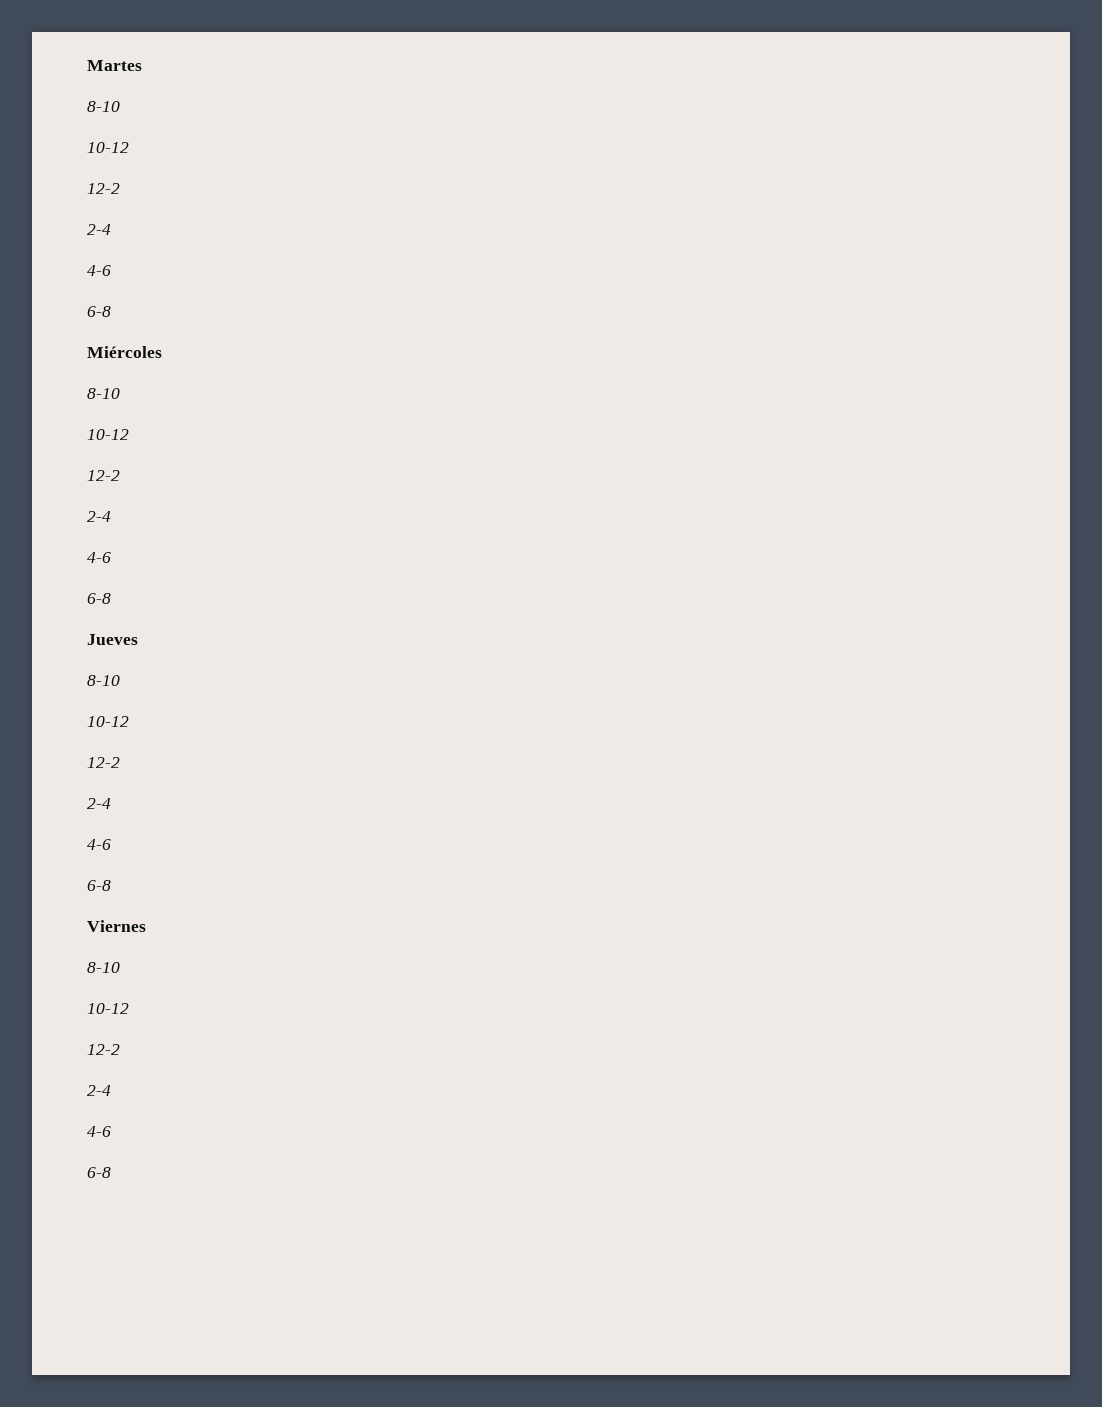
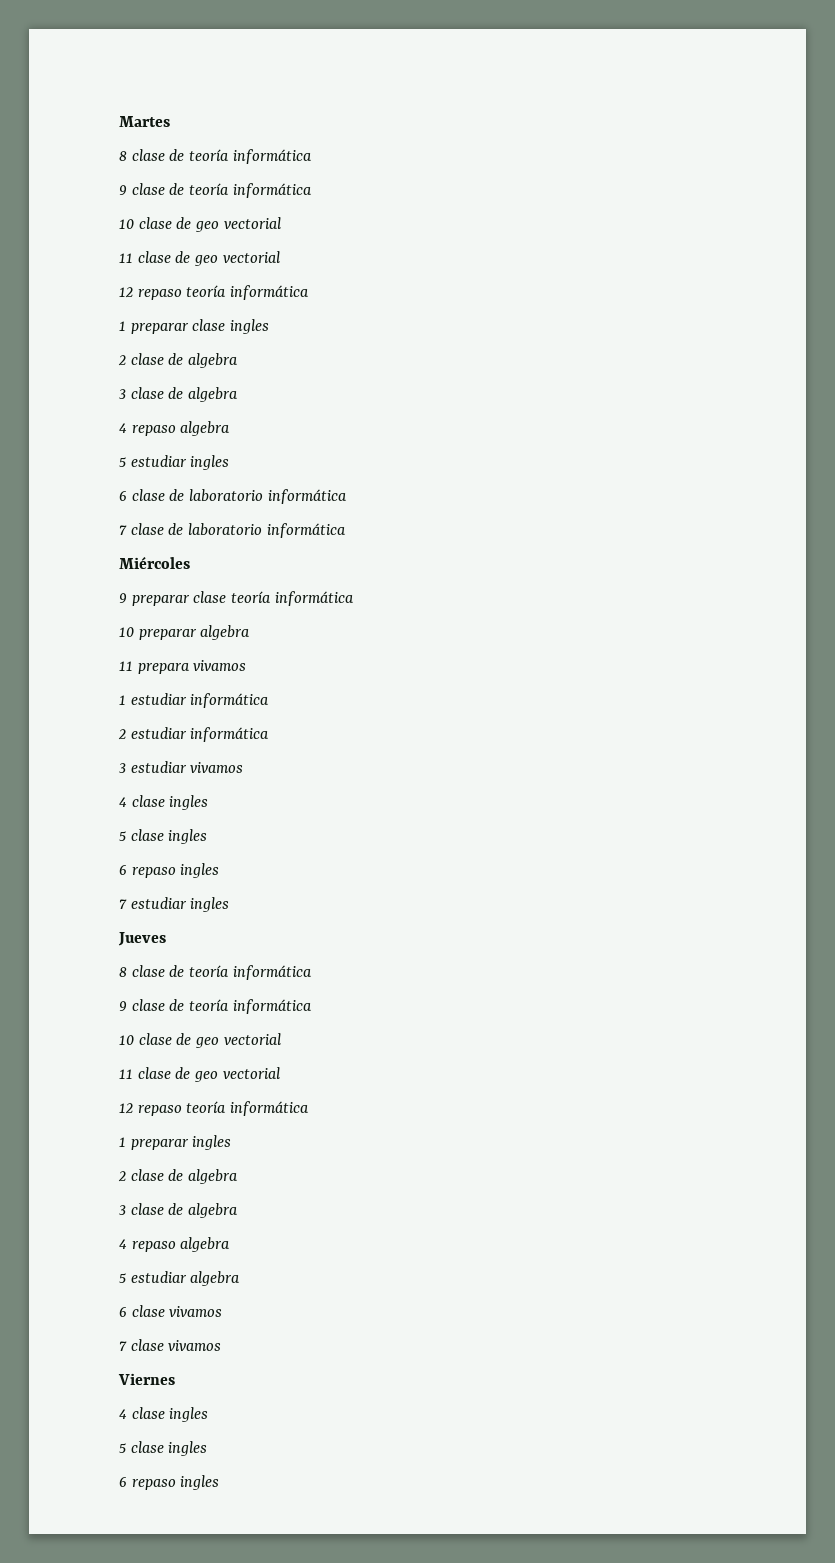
[87,101,120,112] [87,142,129,153] [87,183,120,194] [87,224,111,235] [87,265,111,276] [87,306,111,317] [87,346,162,358] [87,388,120,399] [87,429,129,440] [87,470,120,481] [87,511,111,522] [87,552,111,563] [87,593,111,604] [87,634,138,645] [87,675,120,686] [87,716,129,727] [87,757,120,768] [87,798,111,809] [87,839,111,850] [87,880,111,891] [87,920,146,932] [87,962,120,973] [87,1003,129,1014] [87,1044,120,1055] [87,1085,111,1096] [87,1126,111,1137] [87,1167,111,1178] 8-10 // 10-12 // 12-2 // 2-4 // 4-6 // 6-8 // Miércoles // 8-10 // 10-12 // 12-2 // 2-4 // 4-6 // 6-8 // Jueves // 8-10 // 10-12 // 12-2 // 2-4 // 4-6 // 6-8 // Viernes // 8-10 // 10-12 // 12-2 // 2-4 // 4-6 // 6-8 -> [119,149,312,164] [119,183,312,198] [119,217,281,232] [119,251,280,266] [119,285,310,300] [119,319,270,334] [118,353,239,368] [119,387,239,402] [119,421,231,436] [119,455,230,470] [119,489,347,504] [119,523,346,538] [119,556,190,569] [119,591,354,606] [119,625,251,640] [119,660,247,674] [119,693,270,708] [118,727,270,742] [119,761,244,773] [119,795,209,810] [119,829,208,844] [119,863,220,878] [119,897,230,912] [118,932,166,946] [119,965,312,980] [119,999,312,1014] [119,1033,281,1048] [119,1067,280,1082] [119,1101,310,1116] [119,1135,232,1150] [118,1169,239,1184] [119,1203,239,1218] [119,1237,231,1252] [119,1271,241,1286] [119,1305,223,1317] [119,1339,222,1351] [118,1373,175,1385] [119,1407,209,1422] [119,1441,208,1456] [119,1475,220,1490] 8 clase de teoría informática // 9 clase de teoría informática // 10 clase de geo vectorial // 11 clase de geo vectorial // 12 repaso teoría informática // 1 preparar clase ingles // 2 clase de algebra // 3 clase de algebra // 4 repaso algebra // 5 estudiar ingles // 6 clase de laboratorio informática // 7 clase de laboratorio informática // Miércoles // 9 preparar clase teoría informática // 10 preparar algebra // 11 prepara vivamos // 1 estudiar informática // 2 estudiar informática // 3 estudiar vivamos // 4 clase ingles // 5 clase ingles // 6 repaso ingles // 7 estudiar ingles // Jueves // 8 clase de teoría informática // 9 clase de teoría informática // 10 clase de geo vectorial // 11 clase de geo vectorial // 12 repaso teoría informática // 1 preparar ingles // 2 clase de algebra // 3 clase de algebra // 4 repaso algebra // 5 estudiar algebra // 6 clase vivamos // 7 clase vivamos // Viernes // 4 clase ingles // 5 clase ingles // 6 repaso ingles

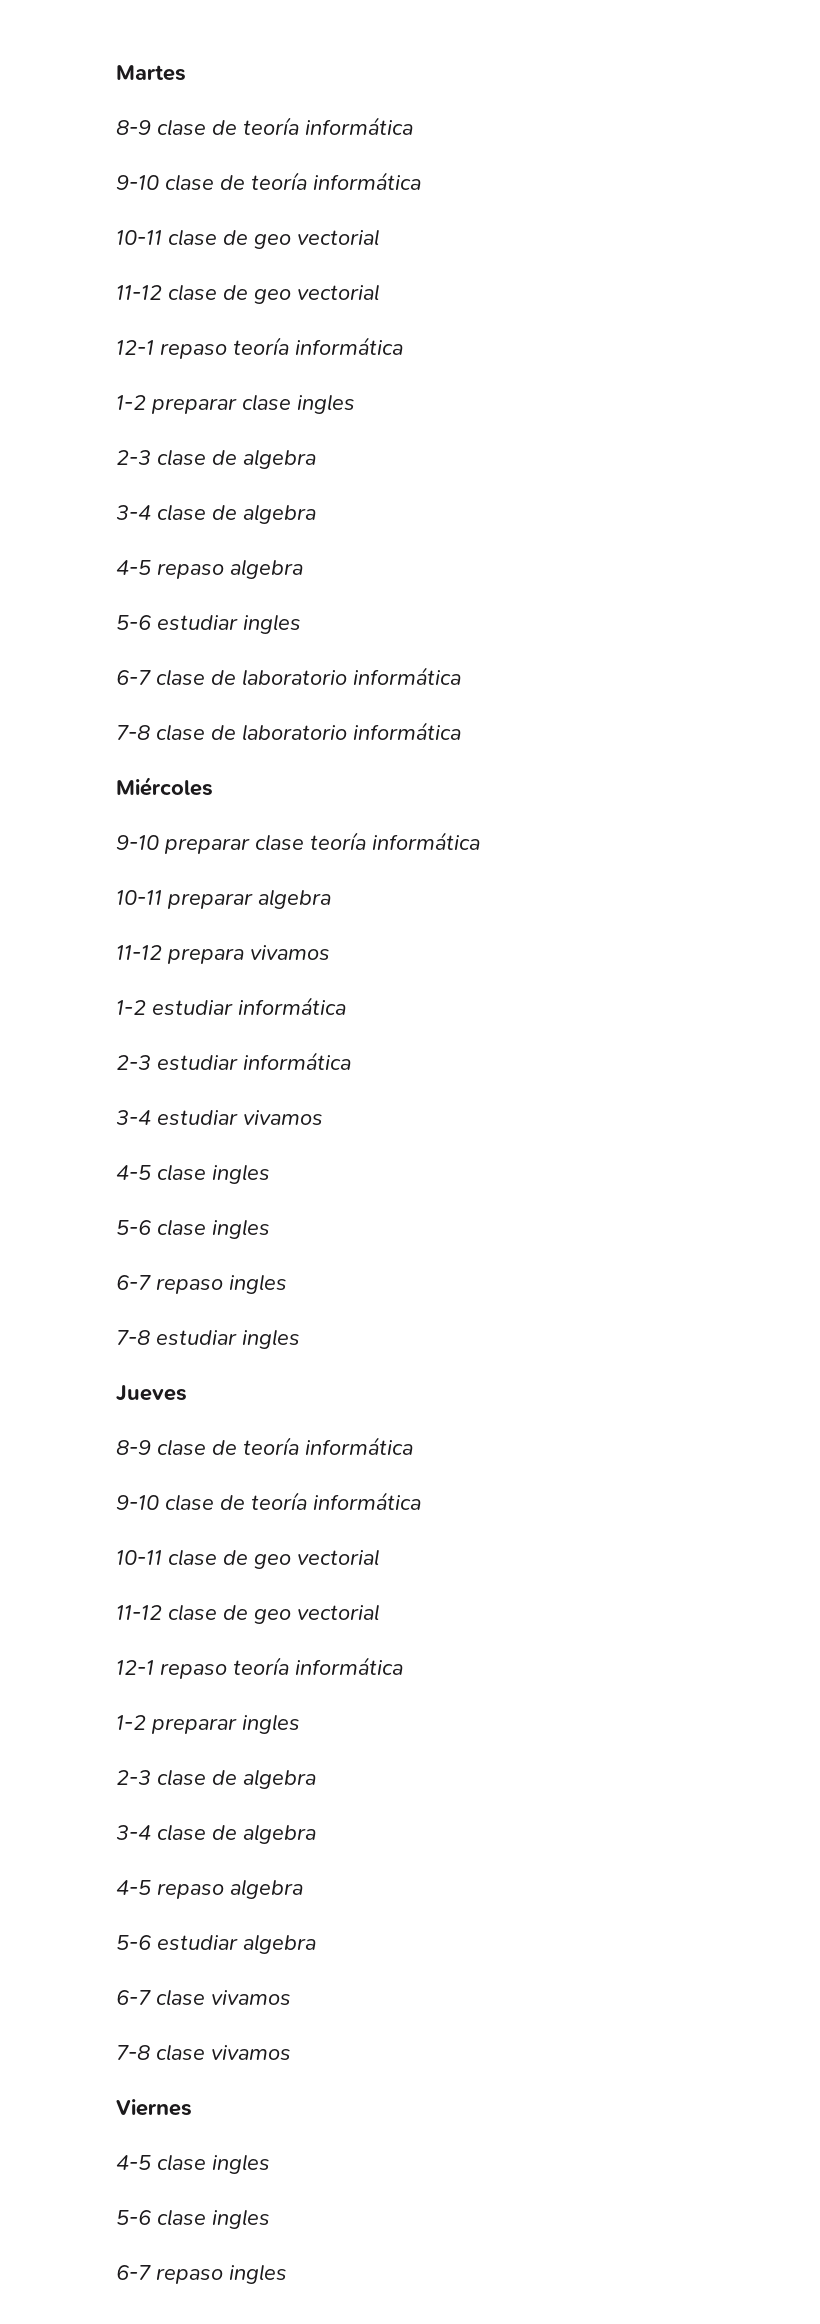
[119,149,312,164] [119,183,312,198] [119,217,281,232] [119,251,280,266] [119,285,310,300] [119,321,126,331] 8 clase de teoría informática // 9 clase de teoría informática // 10 clase de geo vectorial // 11 clase de geo vectorial // 12 repaso teoría informática // 1 -> [116,117,413,136] [116,172,421,191] [116,229,379,249] [116,284,379,304] [116,337,403,359] [116,395,146,410] 8-9 clase de teoría informática // 9-10 clase de teoría informática // 10-11 clase de geo vectorial // 11-12 clase de geo vectorial // 12-1 repaso teoría informática // 1-2
[118,353,239,368] [119,387,239,402] [119,421,231,436] [119,455,230,470] [119,489,347,504] [119,525,127,535] 2 clase de algebra // 3 clase de algebra // 4 repaso algebra // 5 estudiar ingles // 6 clase de laboratorio informática // 7 -> [116,449,316,469] [116,504,316,524] [116,559,303,579] [116,614,301,634] [116,667,461,686] [116,725,150,740] 2-3 clase de algebra // 3-4 clase de algebra // 4-5 repaso algebra // 5-6 estudiar ingles // 6-7 clase de laboratorio informática // 7-8
[119,593,127,603] 9 -> [116,835,159,850] 9-10
[119,627,134,637] 10 -> [116,890,162,905] 10-11
[119,661,133,671] 11 -> [116,945,162,960] 11-12
[119,693,270,708] [118,727,270,742] [119,763,126,773] 1 estudiar informática // 2 estudiar informática // 3 -> [116,997,346,1015] [116,1052,351,1070] [116,1110,151,1125] 1-2 estudiar informática // 2-3 estudiar informática // 3-4
[119,795,209,810] [119,829,208,844] [119,865,127,875] 4 clase ingles // 5 clase ingles // 6 -> [116,1164,270,1184] [116,1219,270,1239] [116,1275,151,1290] 4-5 clase ingles // 5-6 clase ingles // 6-7
[119,899,127,909] 7 -> [116,1330,150,1345] 7-8
[119,965,312,980] [119,999,312,1014] [119,1033,281,1048] [119,1067,280,1082] [119,1101,310,1116] [119,1137,126,1147] 8 clase de teoría informática // 9 clase de teoría informática // 10 clase de geo vectorial // 11 clase de geo vectorial // 12 repaso teoría informática // 1 -> [116,1437,413,1456] [116,1492,421,1511] [116,1549,379,1569] [116,1604,379,1624] [116,1657,403,1679] [116,1715,146,1730] 8-9 clase de teoría informática // 9-10 clase de teoría informática // 10-11 clase de geo vectorial // 11-12 clase de geo vectorial // 12-1 repaso teoría informática // 1-2
[118,1169,239,1184] [119,1203,239,1218] [119,1237,231,1252] [119,1273,126,1283] 2 clase de algebra // 3 clase de algebra // 4 repaso algebra // 5 -> [116,1769,316,1789] [116,1824,316,1844] [116,1879,303,1899] [116,1935,152,1950] 2-3 clase de algebra // 3-4 clase de algebra // 4-5 repaso algebra // 5-6
[119,1305,223,1317] [119,1341,127,1351] 6 clase vivamos // 7 -> [116,1989,291,2006] [116,2045,150,2060] 6-7 clase vivamos // 7-8
[119,1407,209,1422] [119,1441,208,1456] [119,1477,127,1487] 4 clase ingles // 5 clase ingles // 6 -> [116,2154,270,2174] [116,2209,270,2229] [116,2265,151,2280] 4-5 clase ingles // 5-6 clase ingles // 6-7

